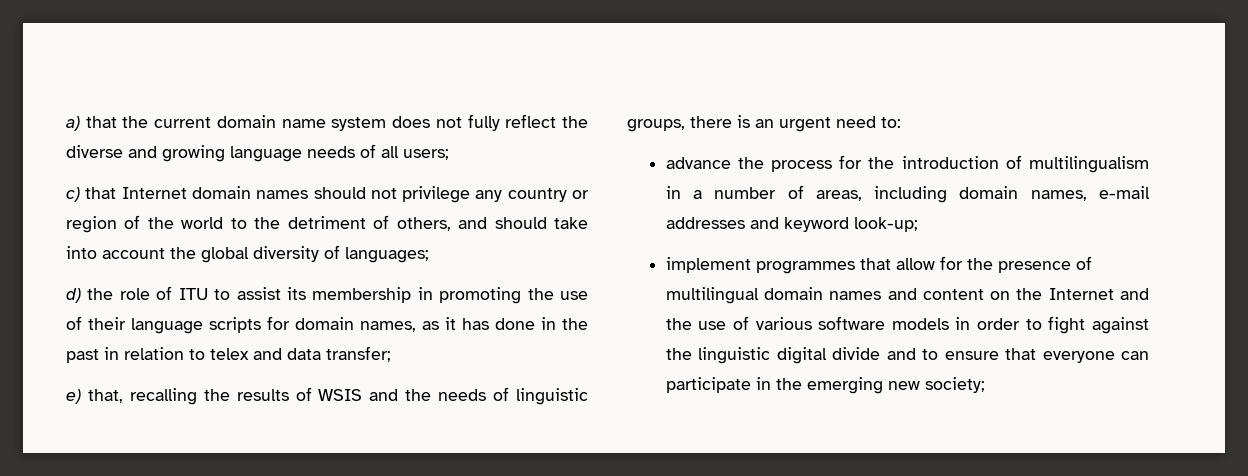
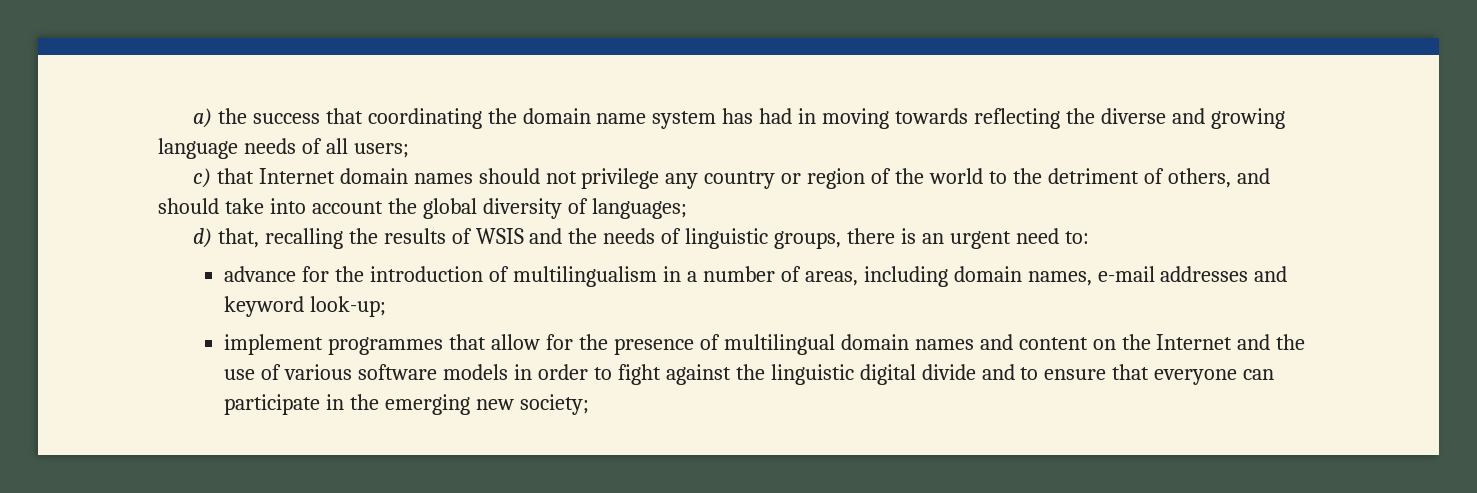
[85,114,557,131] that the current domain name system does not fully reflect -> [217,108,1061,129] the success that coordinating the domain name system has had in moving towards reflecting
[87,286,588,304] [66,316,588,334] [66,346,391,363] [66,389,81,404] the role of ITU to assist its membership in promoting the use of their language scripts for domain names, as it has done in the past in relation to telex and data transfer; // e) -> (212, 238) none
[737,157,832,172] the process -> (297, 274) none

